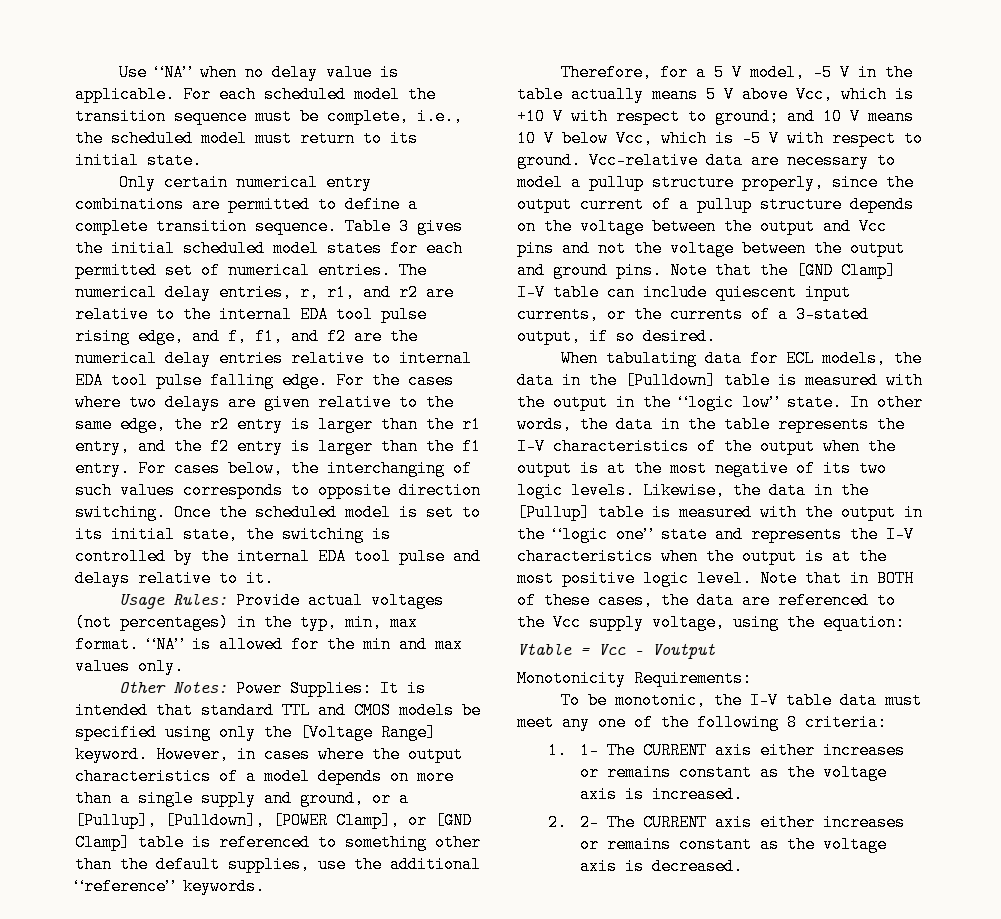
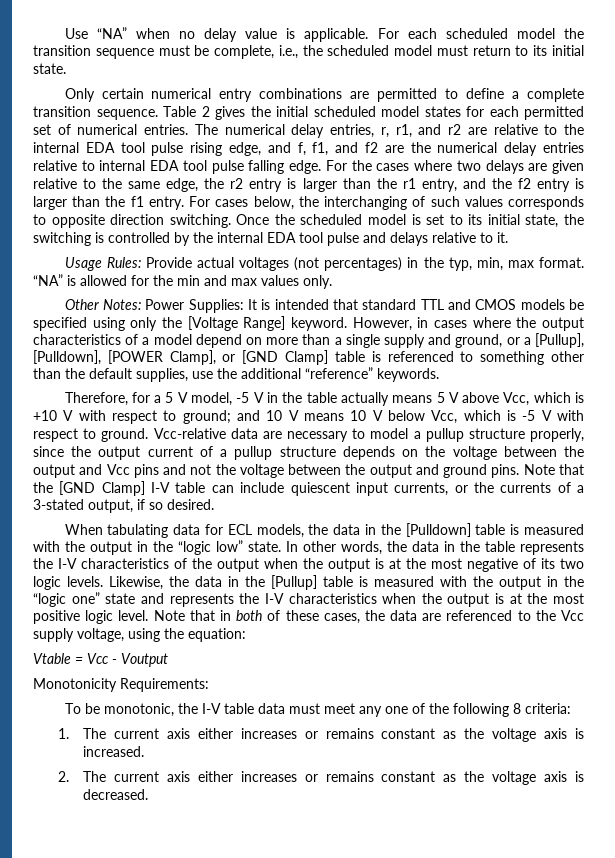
[399,218,409,235] 3 -> [201,106,210,117] 2
[318,768,382,785] depends -> [195,334,242,348] depend
[877,570,914,587] BOTH -> [236,610,263,621] both
[579,742,707,759] 1- The CURRENT -> [83,728,160,739] The current
[579,814,707,831] 2- The CURRENT -> [83,771,160,782] The current

